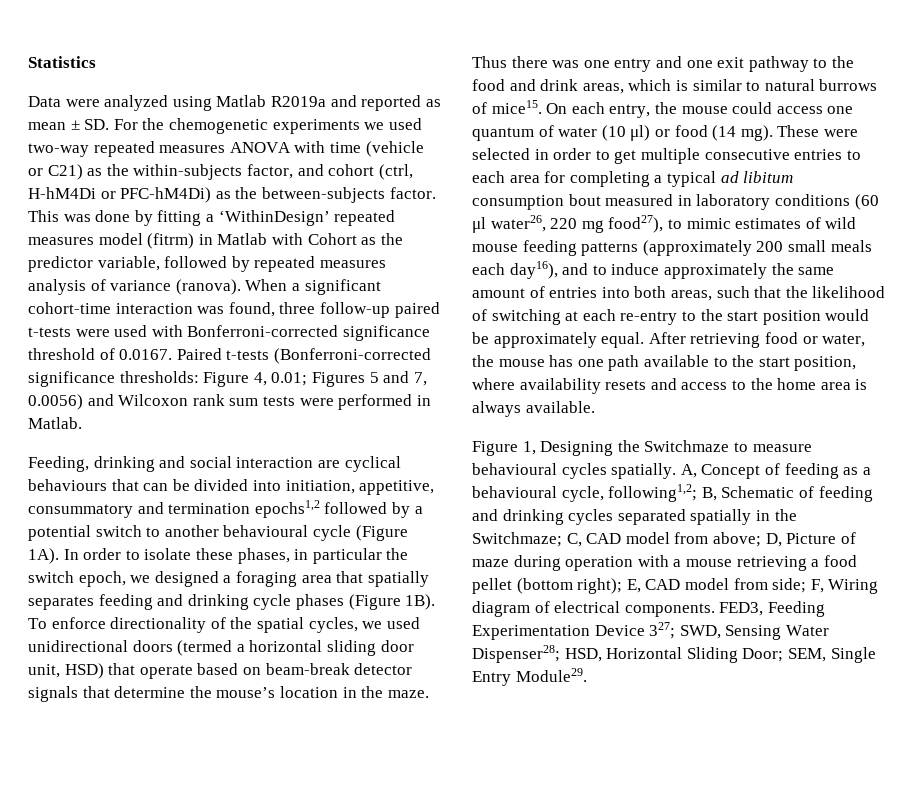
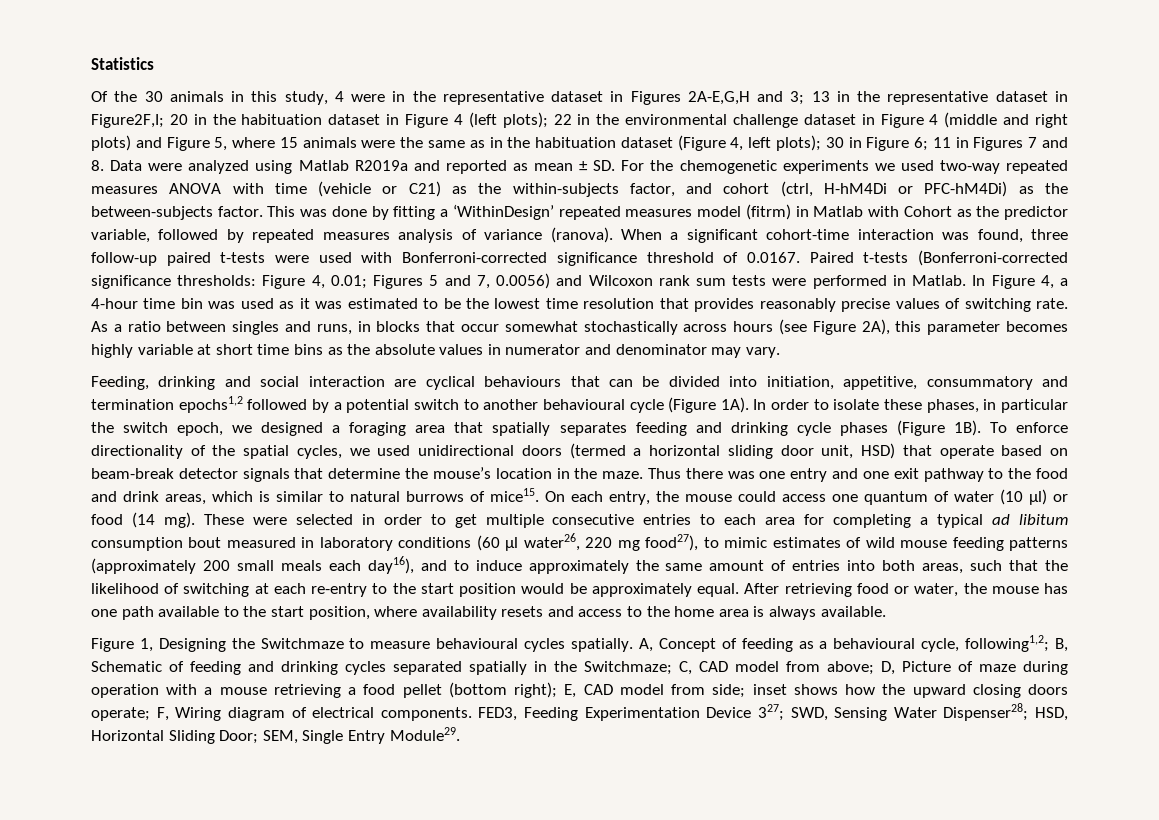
(96, 62) none -> [91,91,1068,105] [91,112,1068,128] [91,135,1069,151] [91,160,104,171] Of the 30 animals in this study, 4 were in the representative dataset in Figures 2A-E,G,H and 3; 13 in the representative dataset in Figure2F,I; 20 in the habituation dataset in Figure 4 (left plots); 22 in the environmental challenge dataset in Figure 4 (middle and right plots) and Figure 5, where 15 animals were the same as in the habituation dataset (Figure 4, left plots); 30 in Figure 6; 11 in Figures 7 and 8.
(82, 423) none -> [972,275,1069,289] [91,298,1069,312] [91,319,1068,335] [91,344,780,358] In Figure 4, a 4-hour time bin was used as it was estimated to be the lowest time resolution that provides reasonably precise values of switching rate. As a ratio between singles and runs, in blocks that occur somewhat stochastically across hours (see Figure 2A), this parameter becomes highly variable at short time bins as the absolute values in numerator and denominator may vary.
(807, 585) none -> [752,684,1068,698] [91,707,150,721] inset shows how the upward closing doors operate;

